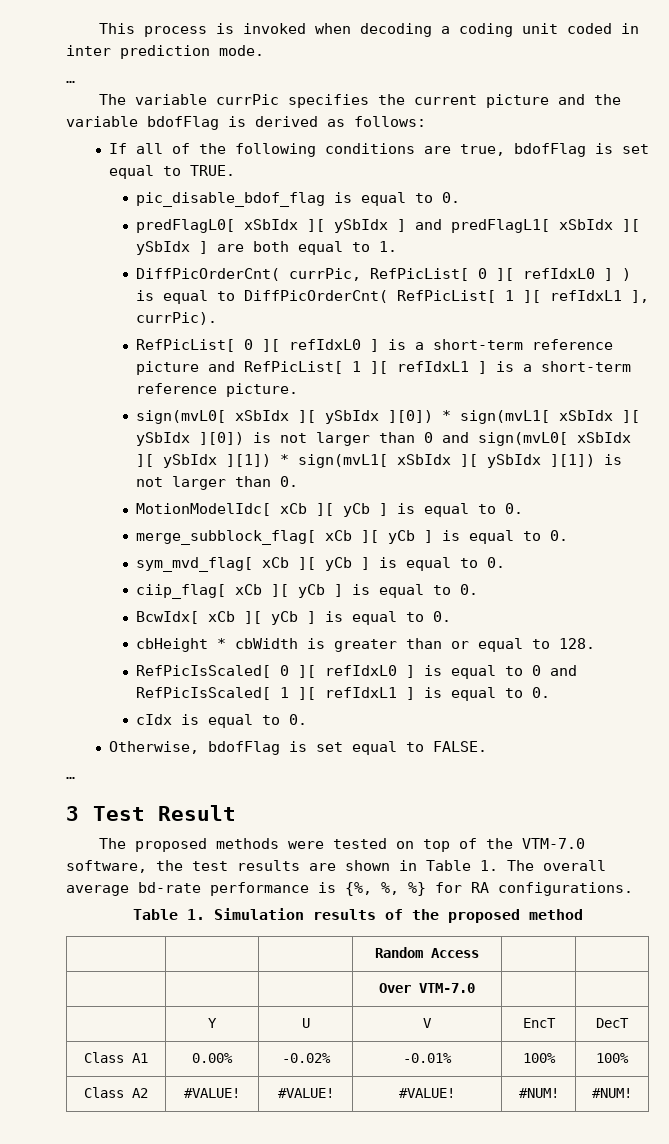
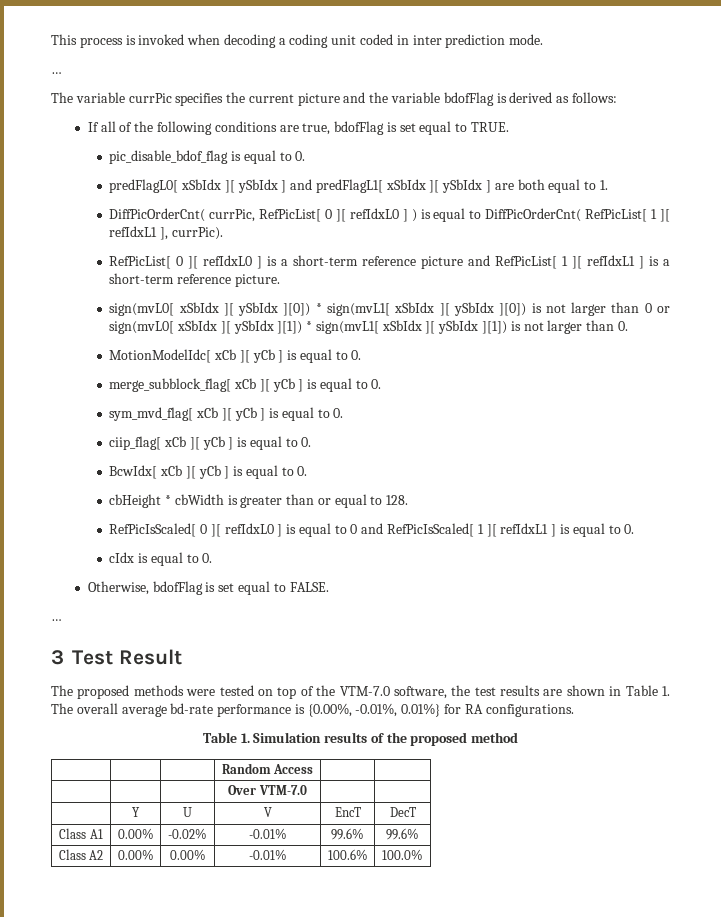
[442,432,470,443] and -> [657,306,671,313] or
[345,882,426,896] {%, %, %} -> [307,703,441,717] {0.00%, -0.01%, 0.01%}
[522,1053,556,1063] [596,1053,629,1063] 100% | 100% -> [331,828,364,840] [386,828,419,840] 99.6% | 99.6%
[184,1088,240,1098] [277,1088,334,1098] [399,1088,455,1098] [518,1088,559,1098] [592,1088,632,1098] #VALUE! | #VALUE! | #VALUE! | #NUM! | #NUM! -> [117,849,154,860] [169,849,206,860] [248,849,287,860] [327,849,368,860] [382,849,423,860] 0.00% | 0.00% | -0.01% | 100.6% | 100.0%

